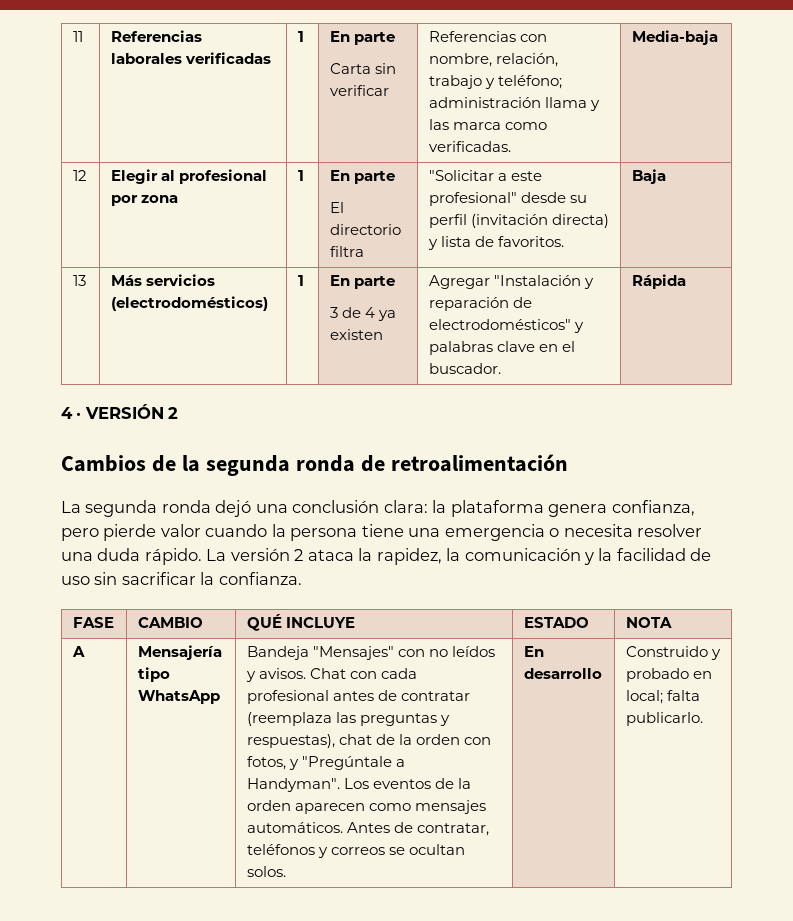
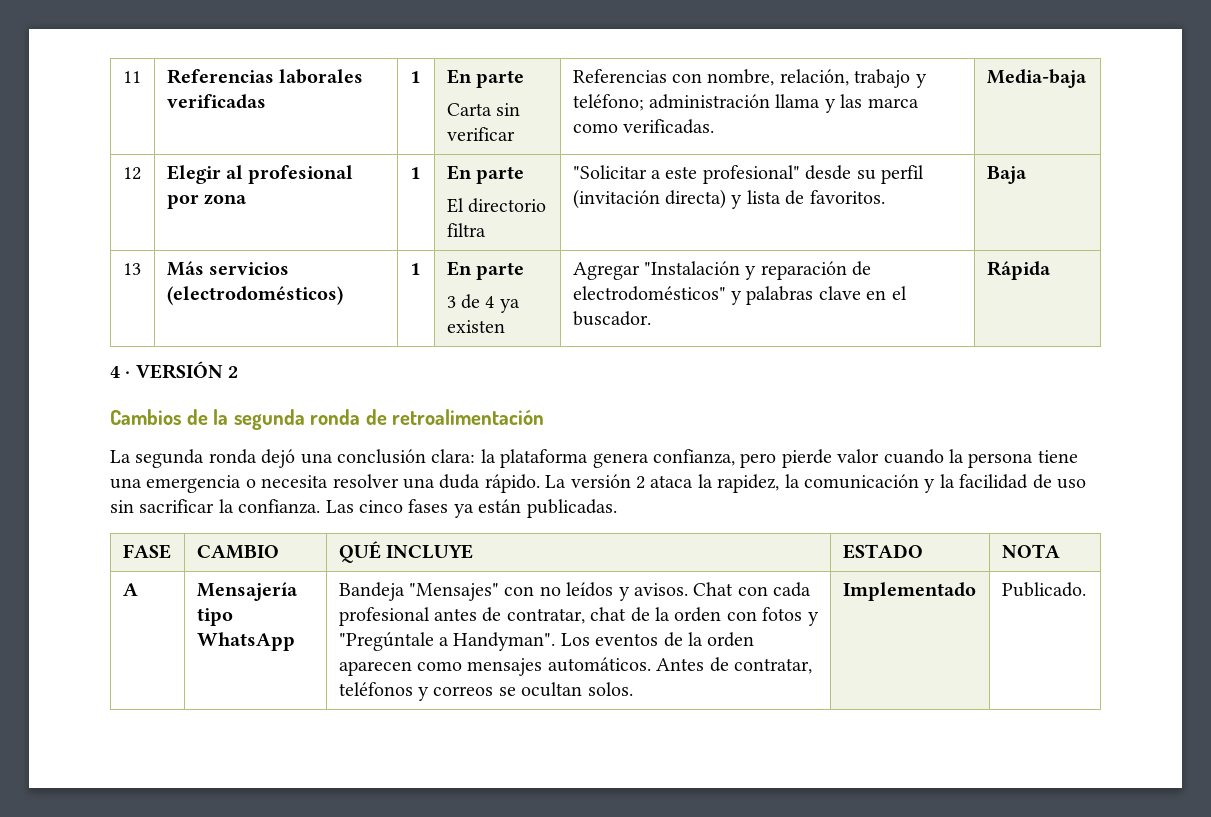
(302, 578) none -> [325,499,617,518] Las cinco fases ya están publicadas.
[400,691,470,701] [246,712,450,726] [246,734,335,748] contratar (reemplaza las preguntas y respuestas), -> [506,608,585,624] contratar,
[246,756,286,770] fotos, -> [762,607,803,621] fotos
[523,646,544,657] [523,668,602,679] [625,646,721,660] [625,668,712,682] [625,690,700,704] [625,712,703,726] En desarrollo | Construido y probado en local; falta publicarlo. -> [842,582,976,601] [1001,582,1086,597] Implementado | Publicado.

